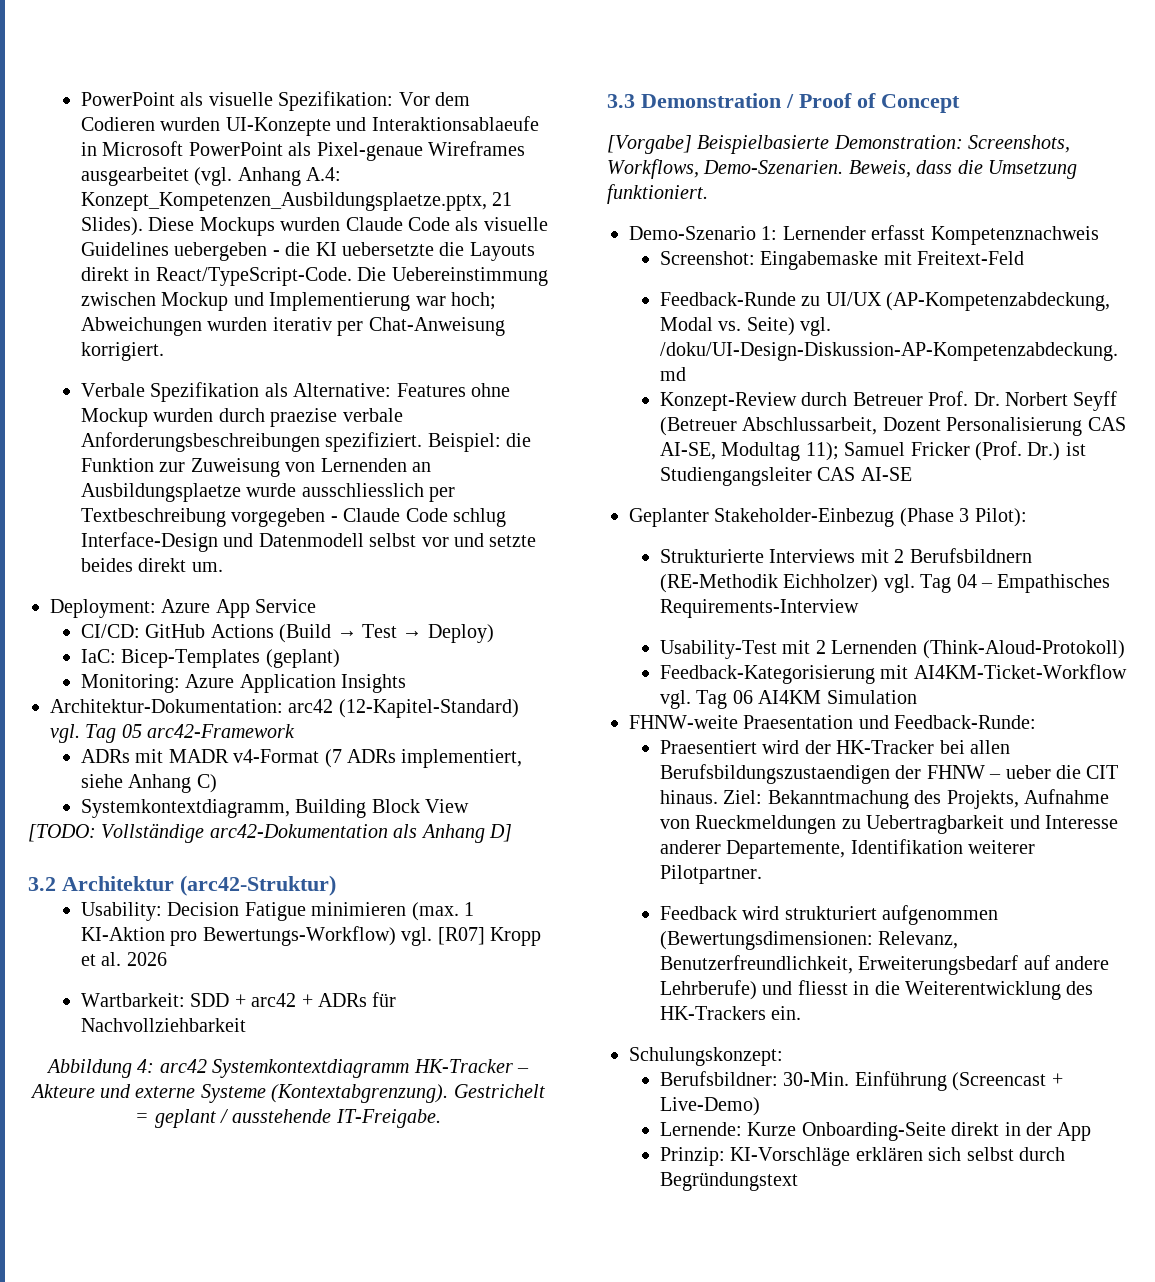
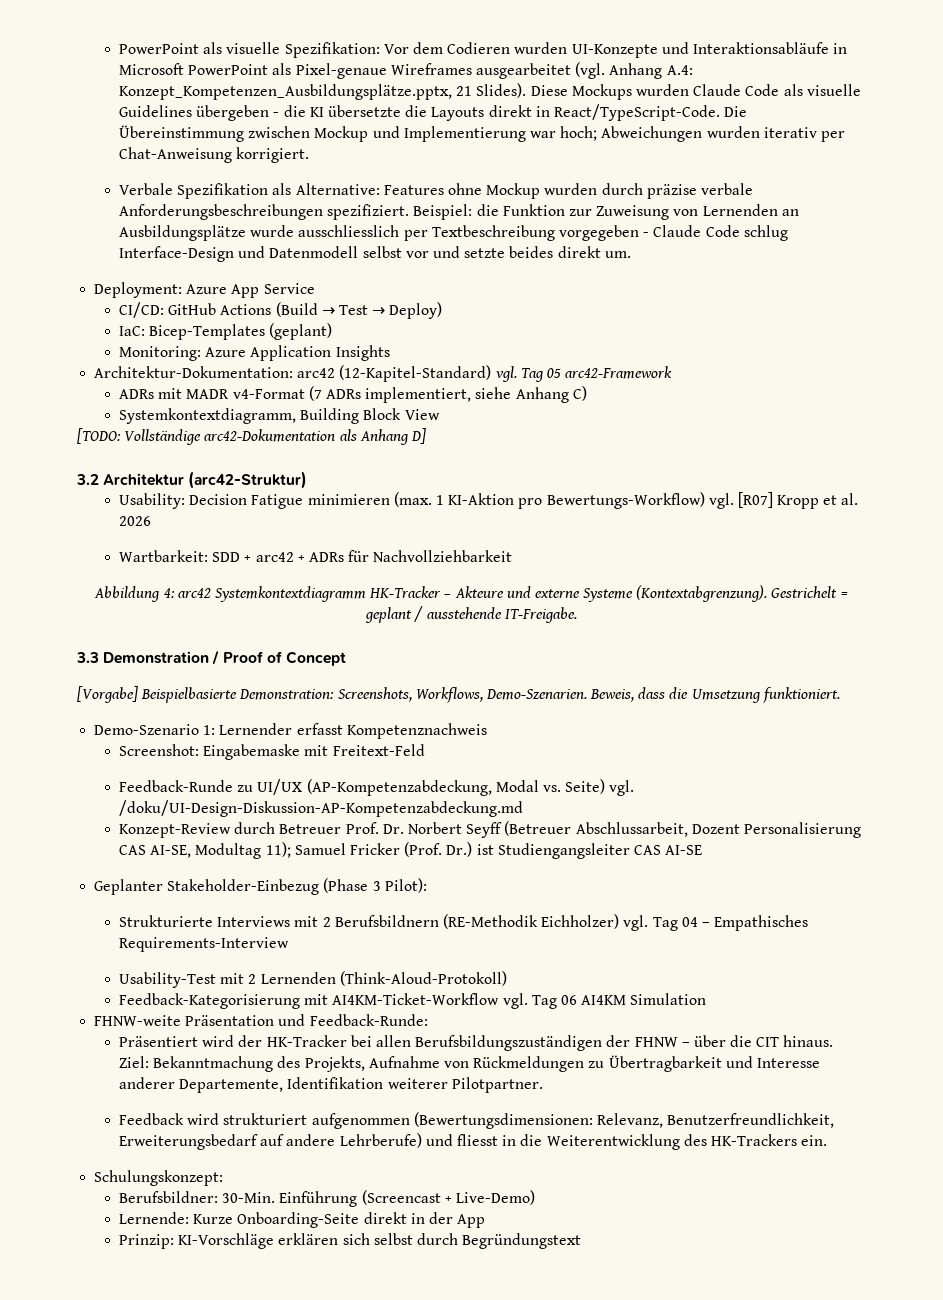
[371,116,539,131] Interaktionsablaeufe -> [692,42,829,54] Interaktionsabläufe
[81,192,488,211] Konzept_Kompetenzen_Ausbildungsplaetze.pptx, -> [119,84,453,100] Konzept_Kompetenzen_Ausbildungsplätze.pptx,
[174,242,268,261] uebergeben -> [196,105,270,121] übergeben
[342,242,435,256] uebersetzte -> [327,105,401,117] übersetzte
[391,267,548,286] Uebereinstimmung -> [119,125,245,142] Übereinstimmung
[270,408,338,427] praezise -> [646,184,697,199] präzise
[81,483,242,502] Ausbildungsplaetze -> [119,225,247,241] Ausbildungsplätze
[743,715,854,729] Praesentation -> [185,1015,275,1026] Präsentation
[660,740,758,754] Praesentiert -> [119,1036,199,1047] Präsentiert
[660,764,891,784] Berufsbildungszustaendigen -> [415,1035,603,1051] Berufsbildungszuständigen
[1005,765,1051,779] ueber -> [693,1035,726,1047] über
[695,815,1005,834] Rueckmeldungen zu Uebertragbarkeit -> [473,1055,722,1072] Rückmeldungen zu Übertragbarkeit

